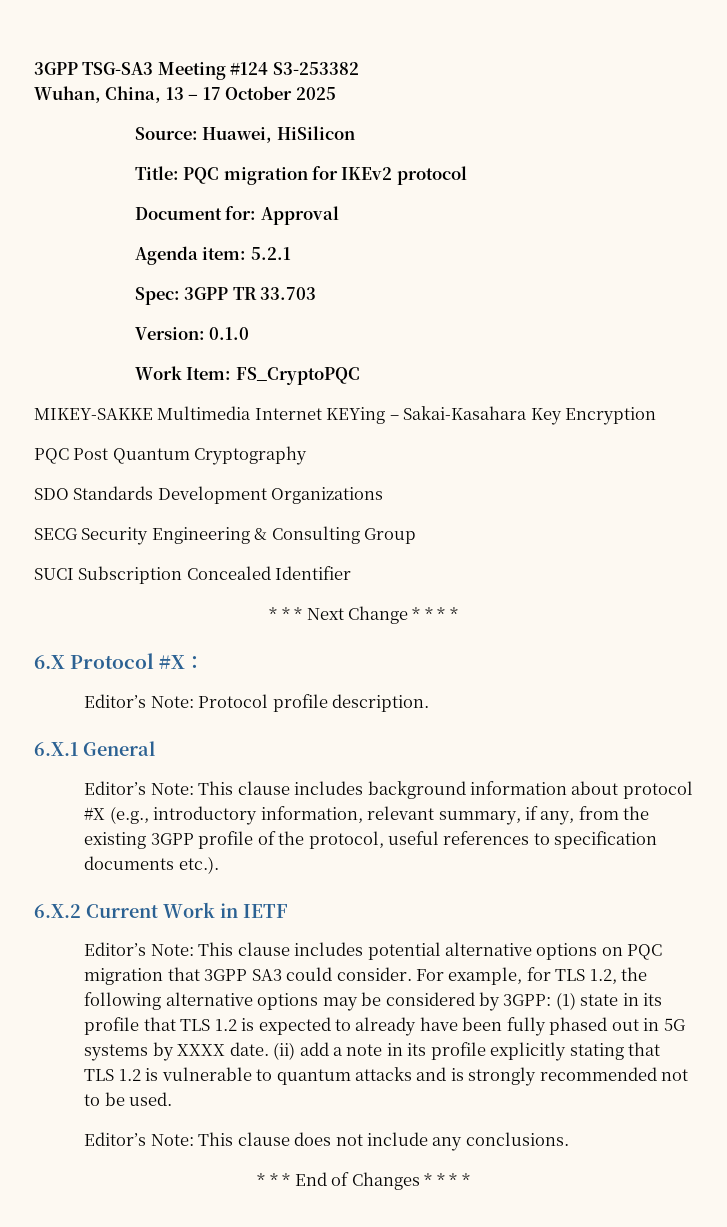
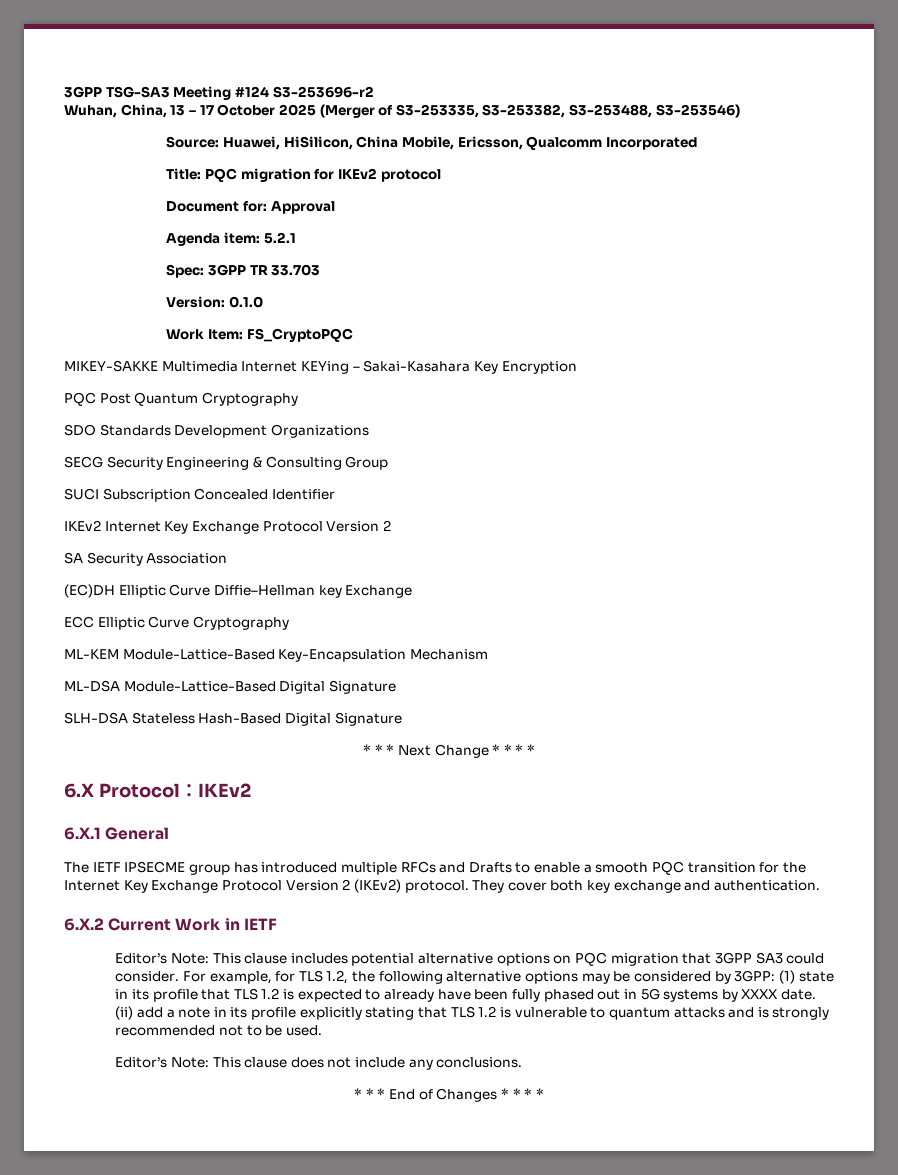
[272,62,359,75] S3-253382 -> [272,86,374,98] S3-253696-r2
[134,126,355,143] // Source: Huawei, HiSilicon -> [319,104,740,118] [166,136,697,150] (Merger of S3-253335, S3-253382, S3-253488, S3-253546) // Source: Huawei, HiSilicon, China Mobile, Ericsson, Qualcomm Incorporated
(352, 573) none -> [64,520,391,534] [64,552,228,566] [64,584,413,598] [64,616,289,630] [64,649,488,662] [64,680,396,694] [64,712,402,726] // IKEv2 Internet Key Exchange Protocol Version 2 // SA Security Association // (EC)DH Elliptic Curve Diffie–Hellman key Exchange // ECC Elliptic Curve Cryptography // ML-KEM Module-Lattice-Based Key-Encapsulation Mechanism // ML-DSA Module-Lattice-Based Digital Signature // SLH-DSA Stateless Hash-Based Digital Signature
[159,655,186,669] #X -> (180, 790) none
[84,694,430,712] [34,741,155,756] [84,781,693,799] [84,806,650,825] [84,831,658,849] [84,856,219,874] // Editor’s Note: Protocol profile description. // 6.X.1 General // Editor’s Note: This clause includes background information about protocol #X (e.g., introductory information, relevant summary, if any, from the existing 3GPP profile of the protocol, useful references to specification documents etc.). -> [197,783,251,797] [64,827,170,840] [64,861,806,875] [64,879,821,893] IKEv2 // 6.X.1 General // The IETF IPSECME group has introduced multiple RFCs and Drafts to enable a smooth PQC transition for the Internet Key Exchange Protocol Version 2 (IKEv2) protocol. They cover both key exchange and authentication.

